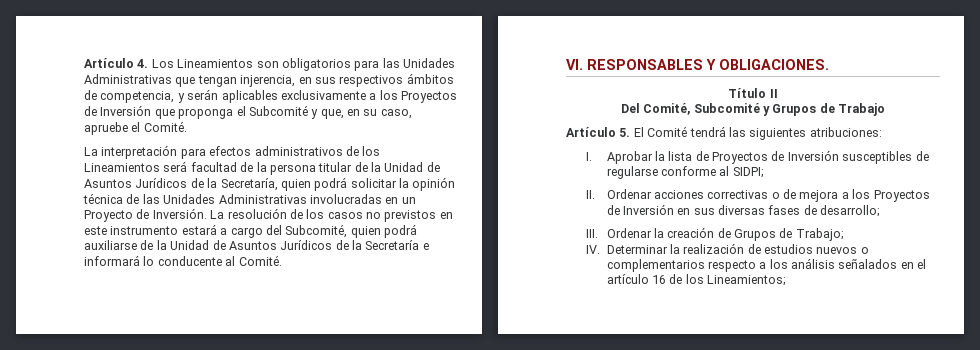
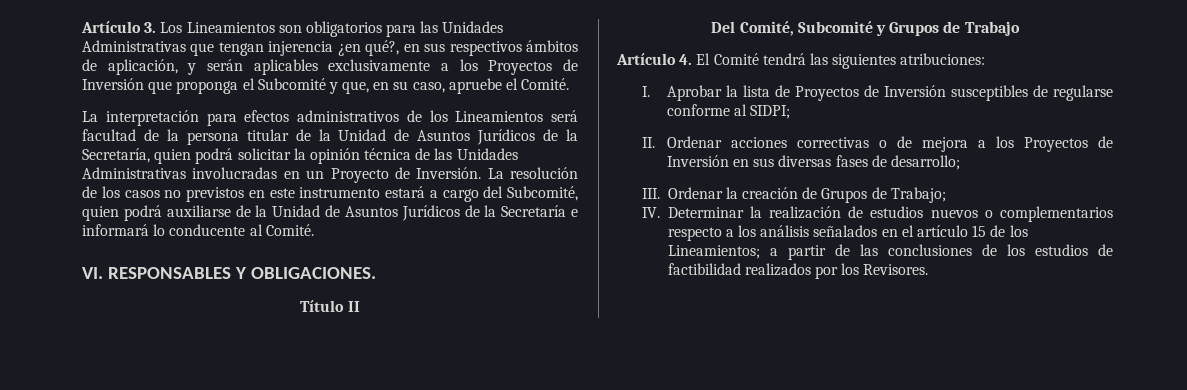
[84,58,149,68] Artículo 4. -> [81,21,157,33] Artículo 3.
[240,75,296,87] injerencia, -> [268,40,400,56] injerencia ¿en qué?,
[100,91,175,103] competencia, -> [107,59,178,75] aplicación,
[619,128,631,137] 5. -> [679,54,693,65] 4.
[651,275,666,284] 16 -> [972,225,987,237] 15
(786, 280) none -> [769,244,1113,260] [667,263,929,279] a partir de las conclusiones de los estudios de factibilidad realizados por los Revisores.

